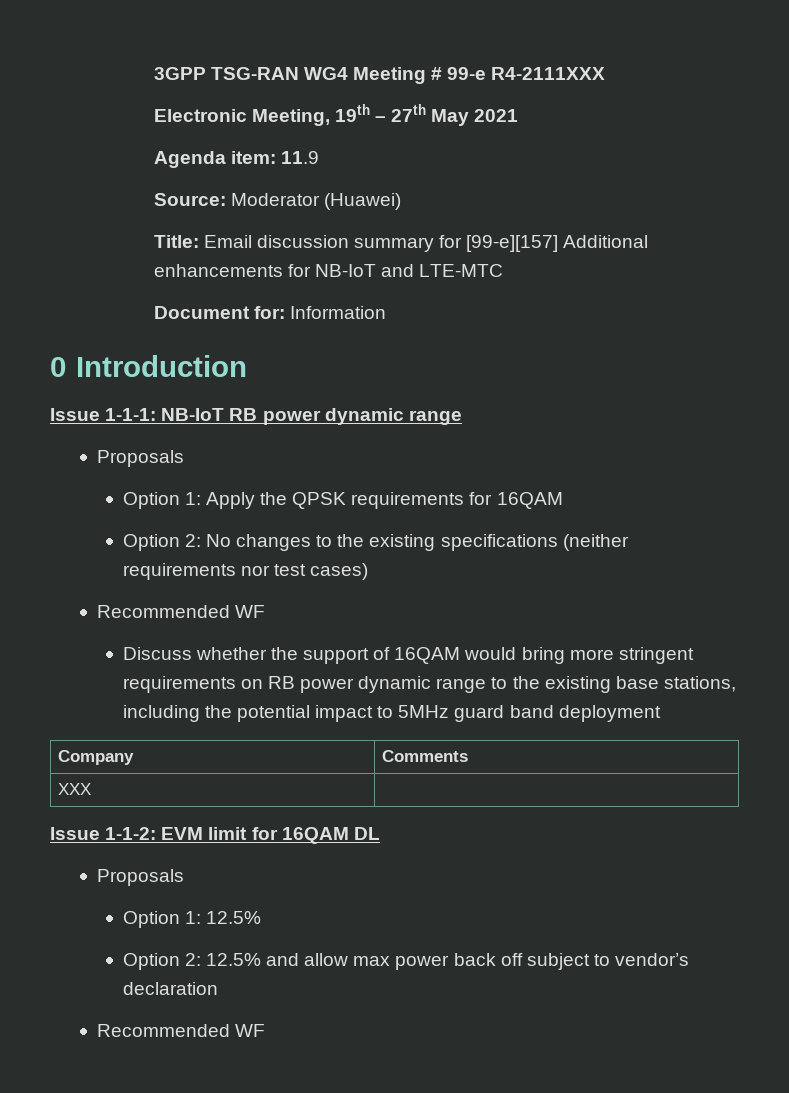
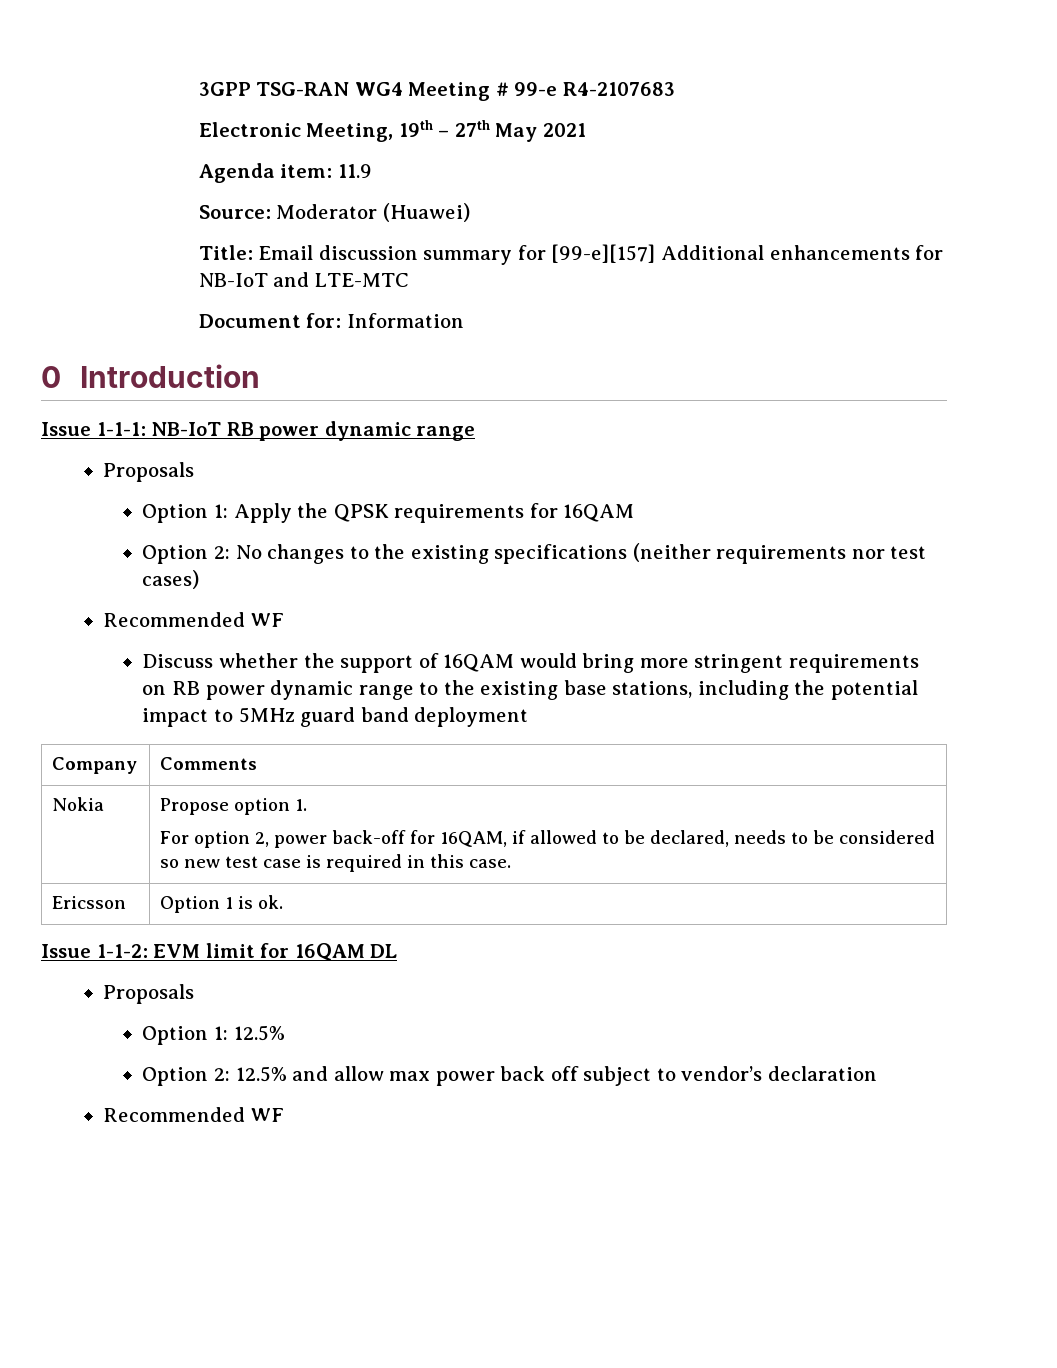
[491,67,606,80] R4-2111XXX -> [562,82,675,96] R4-2107683
[58,783,92,795] XXX | -> [52,797,105,811] [160,798,308,815] [160,830,936,848] [160,854,512,872] [52,896,127,909] [160,895,284,913] Nokia | Propose option 1. // For option 2, power back-off for 16QAM, if allowed to be declared, needs to be considered so new test case is required in this case. // Ericsson | Option 1 is ok.

